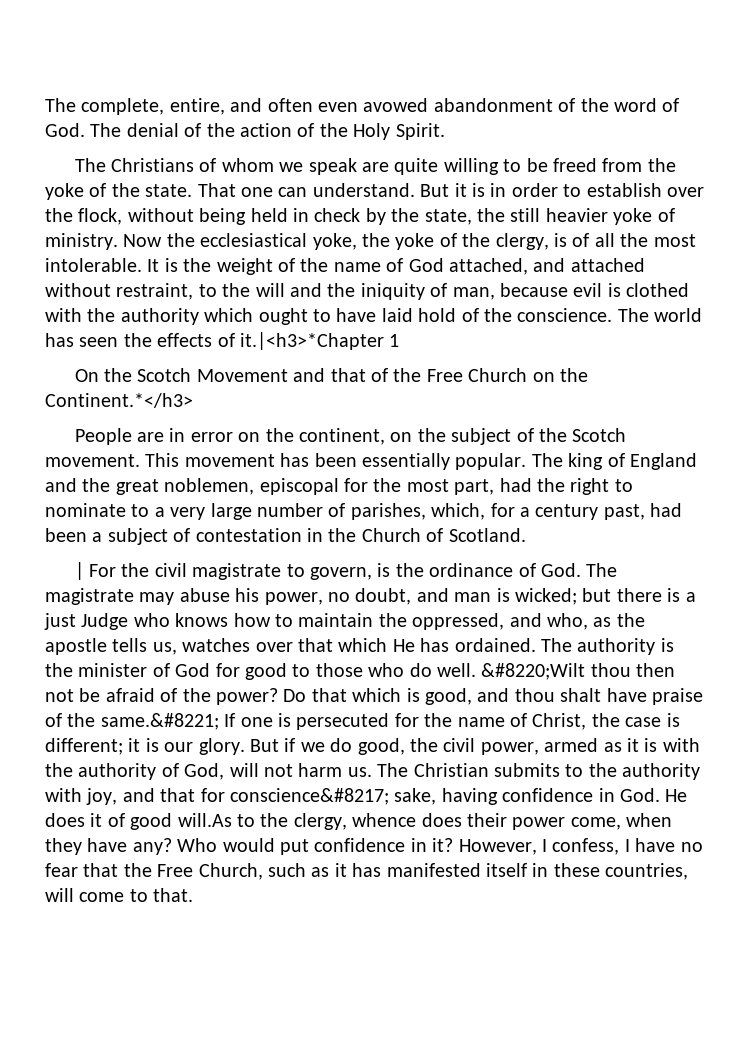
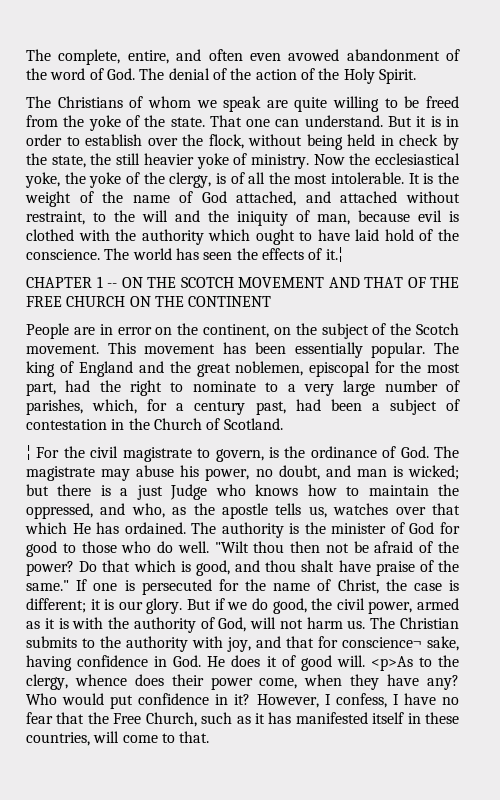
[240,332,400,350] [74,368,588,382] [45,393,193,408] it.|<h3>*Chapter 1 // On the Scotch Movement and that of the Free Church on the Continent.*</h3> -> [325,247,343,262] [26,276,459,288] [26,296,272,307] it.¦ // CHAPTER 1 -- ON THE SCOTCH MOVEMENT AND THAT OF THE FREE CHURCH ON THE CONTINENT
[74,562,84,580] | -> [26,445,31,460] ¦
[481,663,586,680] &#8220;Wilt -> [214,541,249,553] "Wilt
[100,713,219,730] same.&#8221; -> [26,580,69,591] same."
[230,788,389,805] conscience&#8217; -> [342,637,422,648] conscience¬
[177,813,232,827] will.As -> [336,655,413,671] will. <p>As

